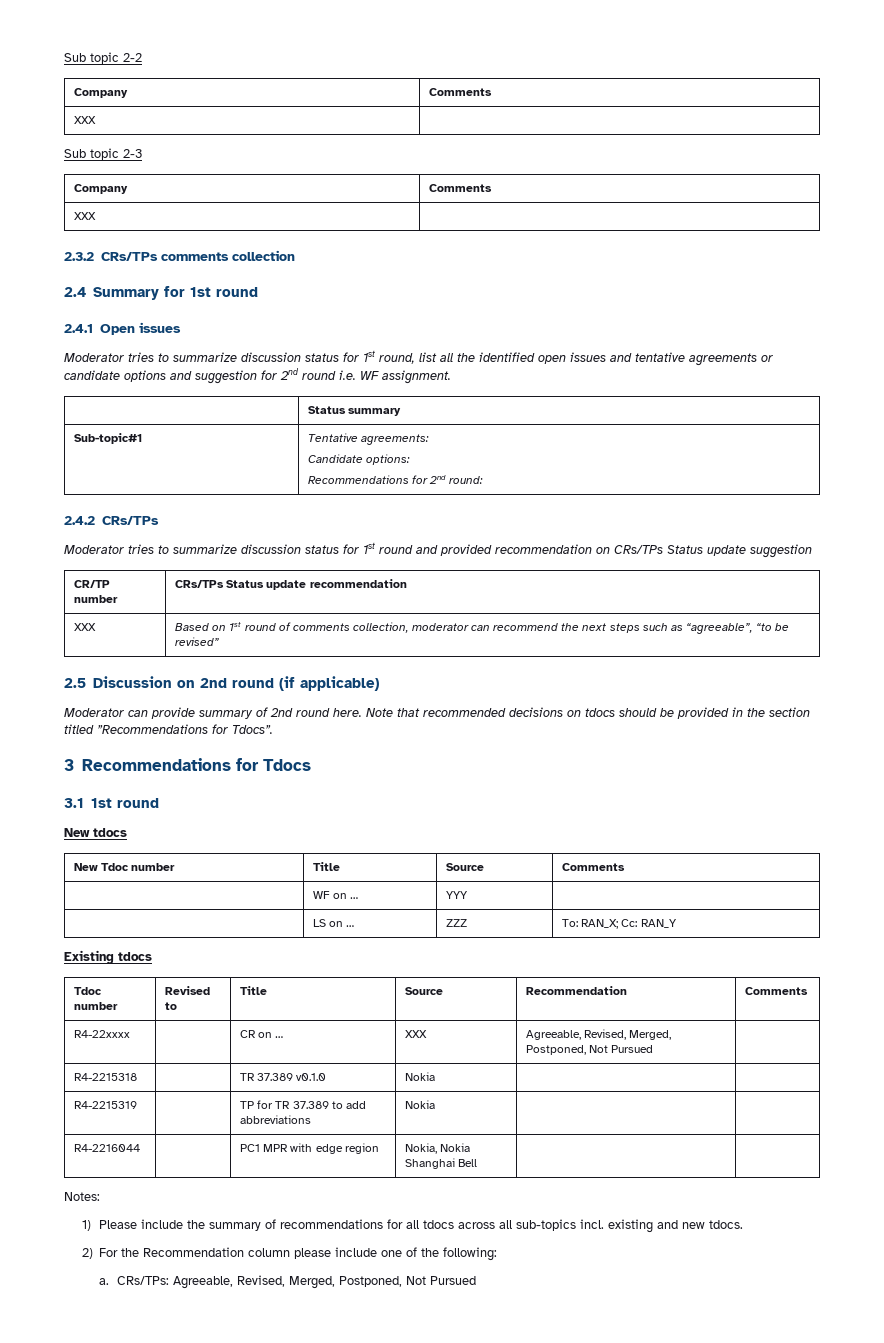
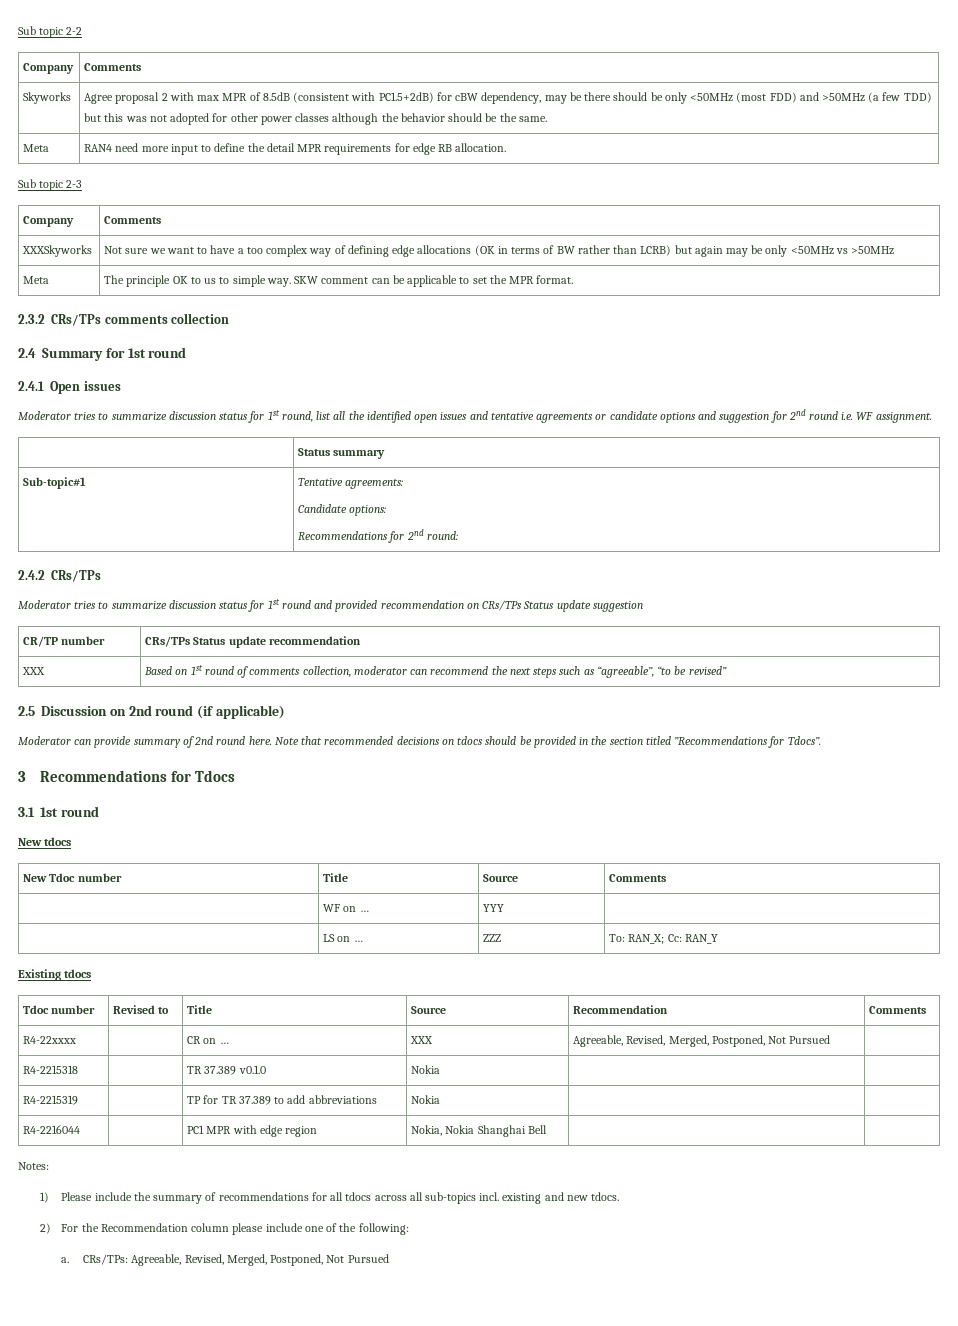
[74,116,97,124] XXX | -> [23,92,72,104] [84,92,932,104] [84,113,547,125] [23,144,50,152] [84,143,507,155] Skyworks | Agree proposal 2 with max MPR of 8.5dB (consistent with PC1.5+2dB) for cBW dependency, may be there should be only <50MHz (most FDD) and >50MHz (a few TDD) but this was not adopted for other power classes although the behavior should be the same. // Meta | RAN4 need more input to define the detail MPR requirements for edge RB allocation.
[74,212,97,220] XXX | -> [22,245,93,257] [104,245,895,257] [23,276,50,284] [104,275,574,287] XXXSkyworks | Not sure we want to have a too complex way of defining edge allocations (OK in terms of BW rather than LCRB) but again may be only <50MHz vs >50MHz // Meta | The principle OK to us to simple way. SKW comment can be applicable to set the MPR format.

